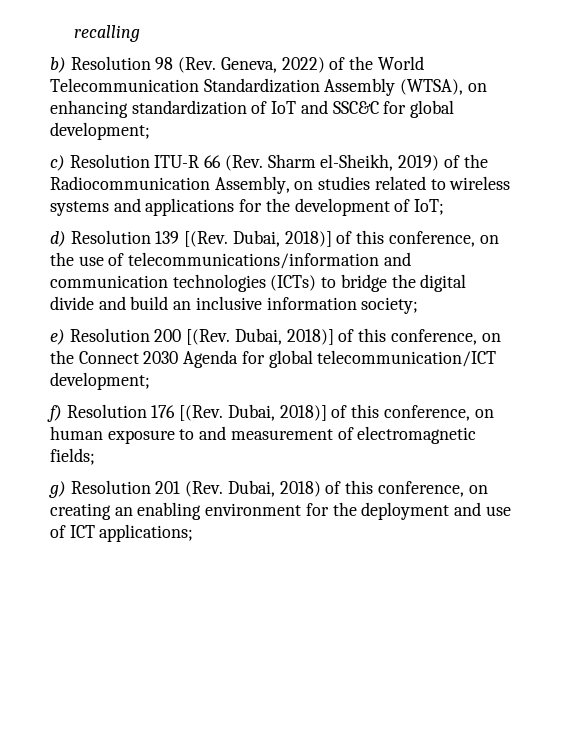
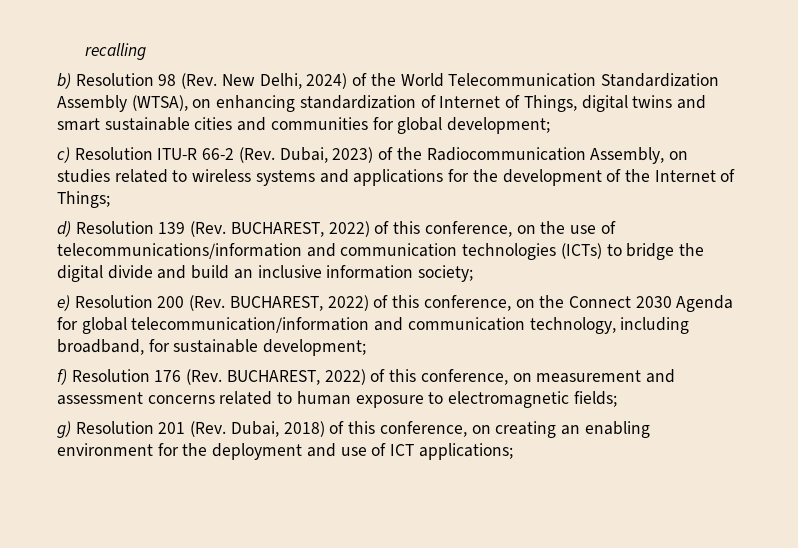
[220,57,325,73] Geneva, 2022) -> [221,73,348,89] New Delhi, 2024)
[271,100,379,114] IoT and SSC&C -> [439,95,706,112] [57,117,368,131] Internet of Things, digital twins and smart sustainable cities and communities
[204,154,440,171] 66 (Rev. Sharm el-Sheikh, 2019) -> [202,147,374,163] 66-2 (Rev. Dubai, 2023)
[414,199,445,215] IoT; -> [624,169,736,182] [57,191,110,208] the Internet of Things;
[184,230,332,247] [(Rev. Dubai, 2018)] -> [190,221,370,237] (Rev. BUCHAREST, 2022)
[186,328,334,345] [(Rev. Dubai, 2018)] -> [189,295,369,311] (Rev. BUCHAREST, 2022)
[317,350,497,367] telecommunication/ICT -> [131,317,690,334] [57,339,259,355] telecommunication/information and communication technology, including broadband, for sustainable
[179,404,494,421] [50,426,354,444] [(Rev. Dubai, 2018)] of this conference, on human exposure to and measurement of -> [186,369,675,385] [57,391,444,408] (Rev. BUCHAREST, 2022) of this conference, on measurement and assessment concerns related to human exposure to

